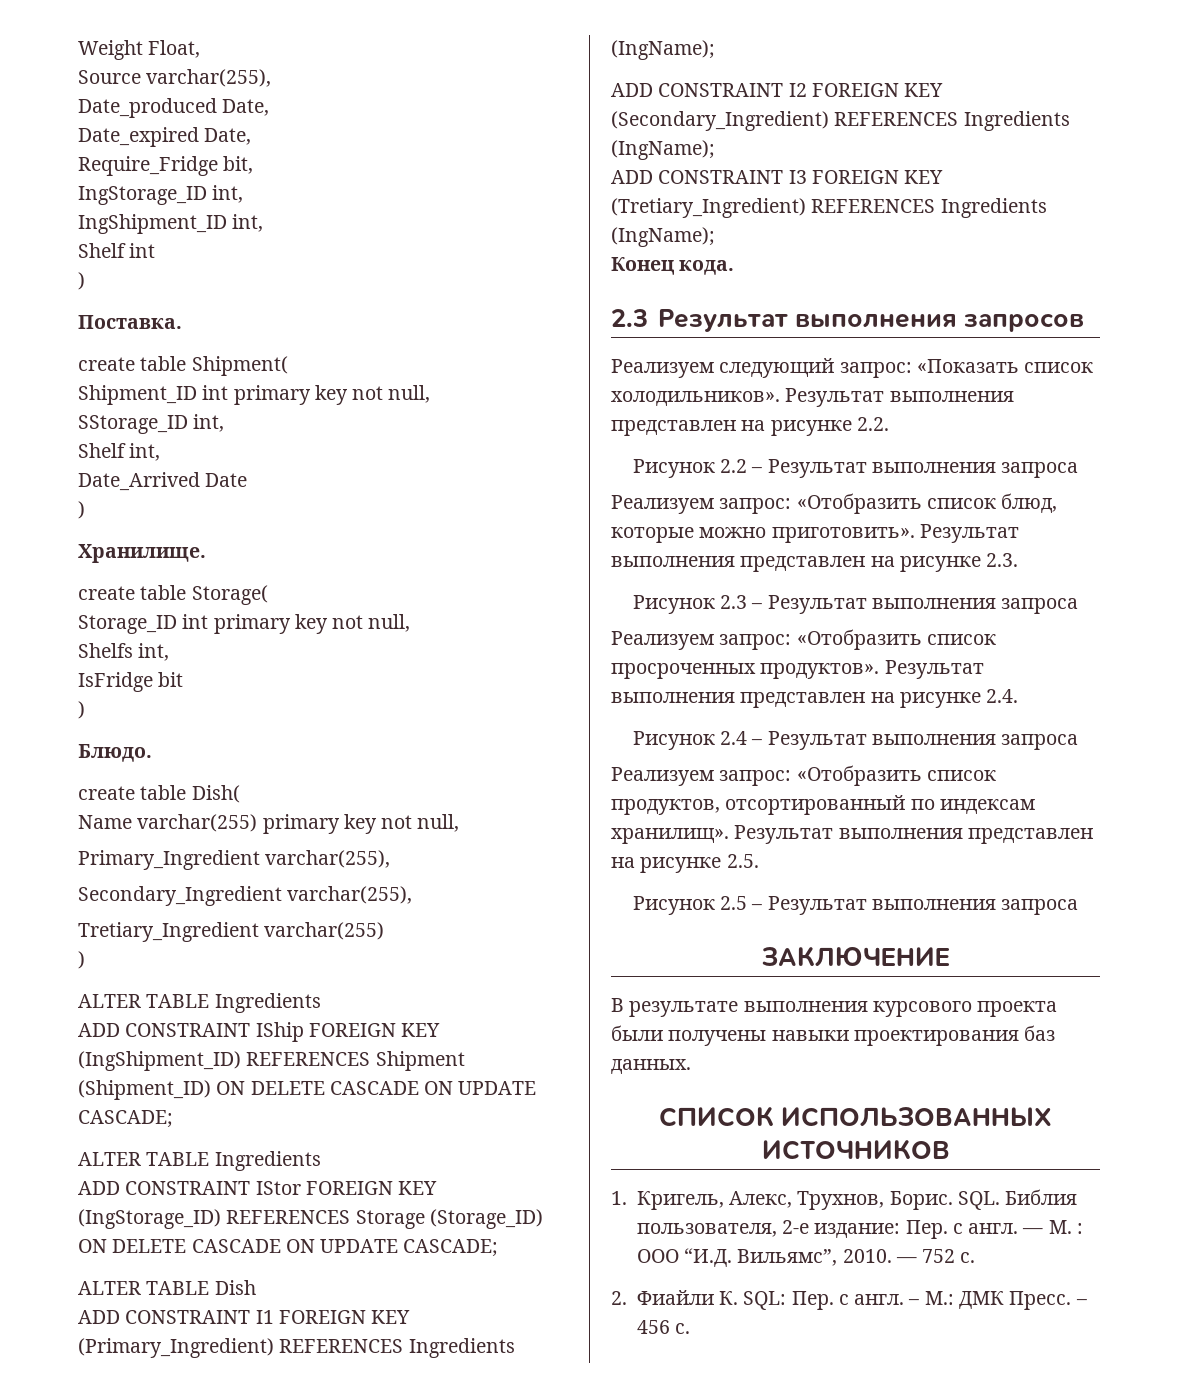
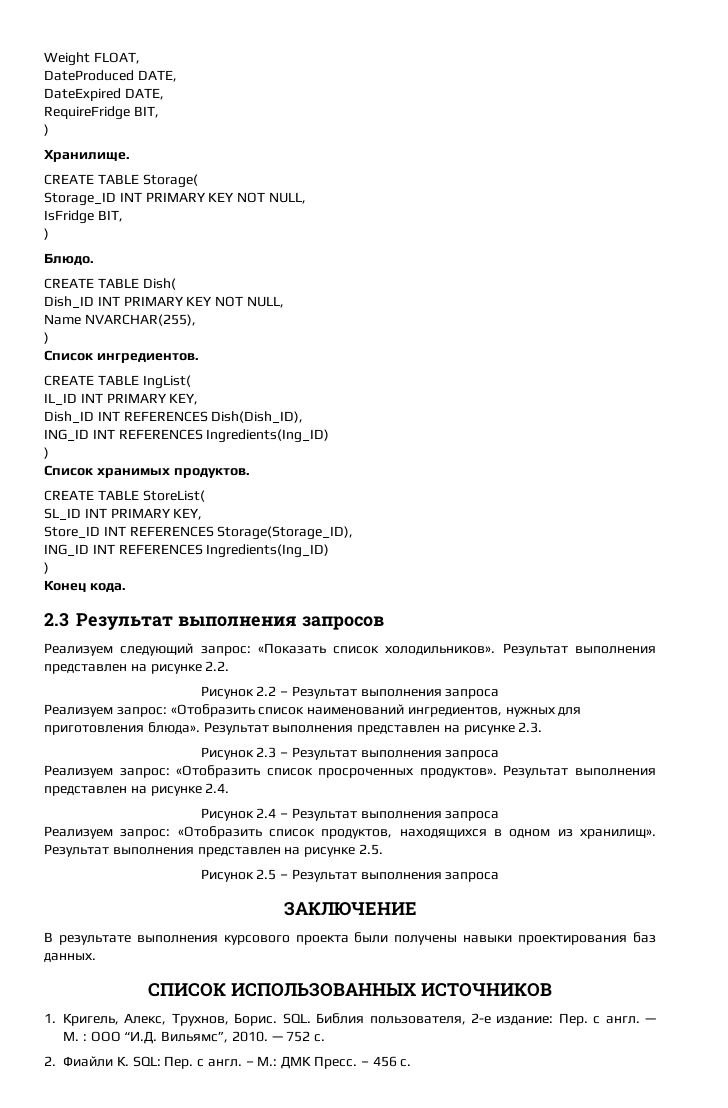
[148,40,201,58] [78,69,272,87] [78,98,270,118] [78,127,252,147] [78,156,254,176] [78,185,244,205] [78,214,264,234] [78,243,156,258] [78,272,85,290] [78,315,182,329] [78,356,288,376] [78,385,431,405] [78,414,225,434] [78,443,161,461] [78,472,248,491] Float, // Source varchar(255), // Date_produced Date, // Date_expired Date, // Require_Fridge bit, // IngStorage_ID int, // IngShipment_ID int, // Shelf int // ) // Поставка. // create table Shipment( // Shipment_ID int primary key not null, // SStorage_ID int, // Shelf int, // Date_Arrived Date -> [93,52,140,64] [44,70,177,82] [44,88,164,101] [44,106,159,120] FLOAT, // DateProduced DATE, // DateExpired DATE, // RequireFridge BIT,
[78,585,187,600] create table -> [44,174,139,185] CREATE TABLE
[182,614,411,634] [78,643,170,661] int primary key not null, // Shelfs int, -> [119,192,306,204] INT PRIMARY KEY NOT NULL,
[158,672,184,687] bit -> [97,210,123,222] BIT,
[78,785,187,800] create table -> [44,278,139,289] CREATE TABLE
[78,814,460,834] [78,850,391,870] [78,886,413,906] [78,922,385,942] [78,951,85,969] [78,993,321,1013] [78,1022,441,1042] [78,1051,465,1071] [78,1080,537,1100] [78,1110,173,1128] [78,1151,321,1171] [78,1181,438,1195] [78,1209,543,1229] [78,1239,499,1257] [78,1280,256,1295] [78,1310,411,1324] [78,1338,515,1358] [611,40,715,60] [611,83,944,97] [611,111,1070,131] [611,140,715,160] [611,170,944,184] [611,198,1047,218] [611,227,715,247] Name varchar(255) primary key not null, // Primary_Ingredient varchar(255), // Secondary_Ingredient varchar(255), // Tretiary_Ingredient varchar(255) // ) // ALTER TABLE Ingredients // ADD CONSTRAINT IShip FOREIGN KEY (IngShipment_ID) REFERENCES Shipment (Shipment_ID) ON DELETE CASCADE ON UPDATE CASCADE; // ALTER TABLE Ingredients // ADD CONSTRAINT IStor FOREIGN KEY (IngStorage_ID) REFERENCES Storage (Storage_ID) ON DELETE CASCADE ON UPDATE CASCADE; // ALTER TABLE Dish // ADD CONSTRAINT I1 FOREIGN KEY (Primary_Ingredient) REFERENCES Ingredients (IngName); // ADD CONSTRAINT I2 FOREIGN KEY (Secondary_Ingredient) REFERENCES Ingredients (IngName); // ADD CONSTRAINT I3 FOREIGN KEY (Tretiary_Ingredient) REFERENCES Ingredients (IngName); -> [44,296,284,308] [44,314,196,326] [44,332,49,344] [44,350,199,363] [44,375,191,389] [44,393,199,405] [44,411,304,423] [44,429,330,443] [44,447,49,459] [44,465,250,478] [44,490,205,502] [44,508,203,520] [44,526,354,540] [44,544,330,558] [44,562,49,574] Dish_ID INT PRIMARY KEY NOT NULL, // Name NVARCHAR(255), // ) // Список ингредиентов. // CREATE TABLE IngList( // IL_ID INT PRIMARY KEY, // Dish_ID INT REFERENCES Dish(Dish_ID), // ING_ID INT REFERENCES Ingredients(Ing_ID) // ) // Список хранимых продуктов. // CREATE TABLE StoreList( // SL_ID INT PRIMARY KEY, // Store_ID INT REFERENCES Storage(Storage_ID), // ING_ID INT REFERENCES Ingredients(Ing_ID) // )
[1001,493,1058,513] [611,527,915,543] блюд, которые можно приготовить». -> [307,704,582,717] [44,722,200,735] наименований ингредиентов, нужных для приготовления блюда».
[725,795,1035,815] отсортированный по индексам -> [399,829,573,838] находящихся в одном из

